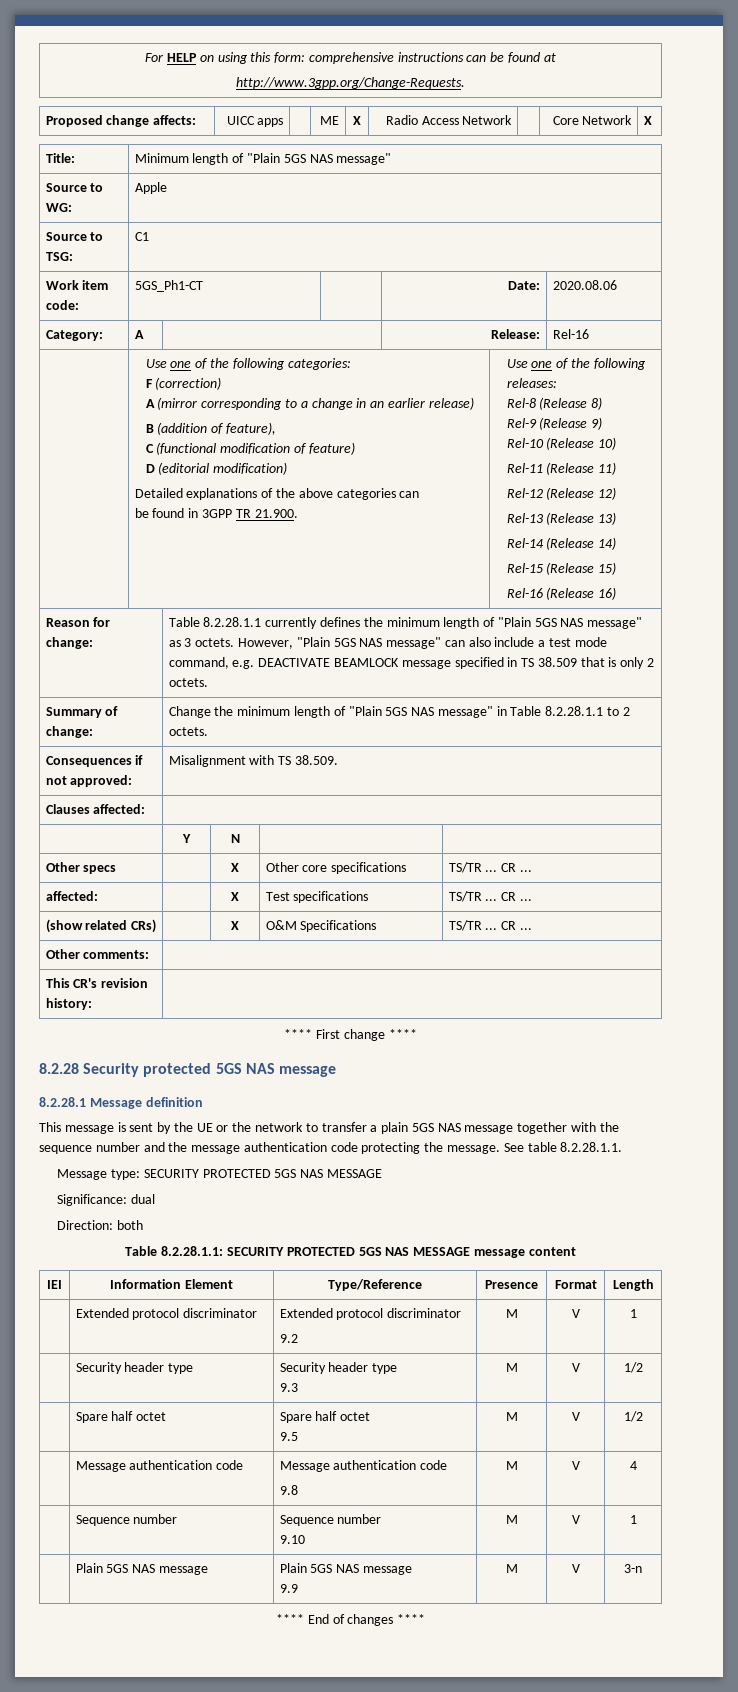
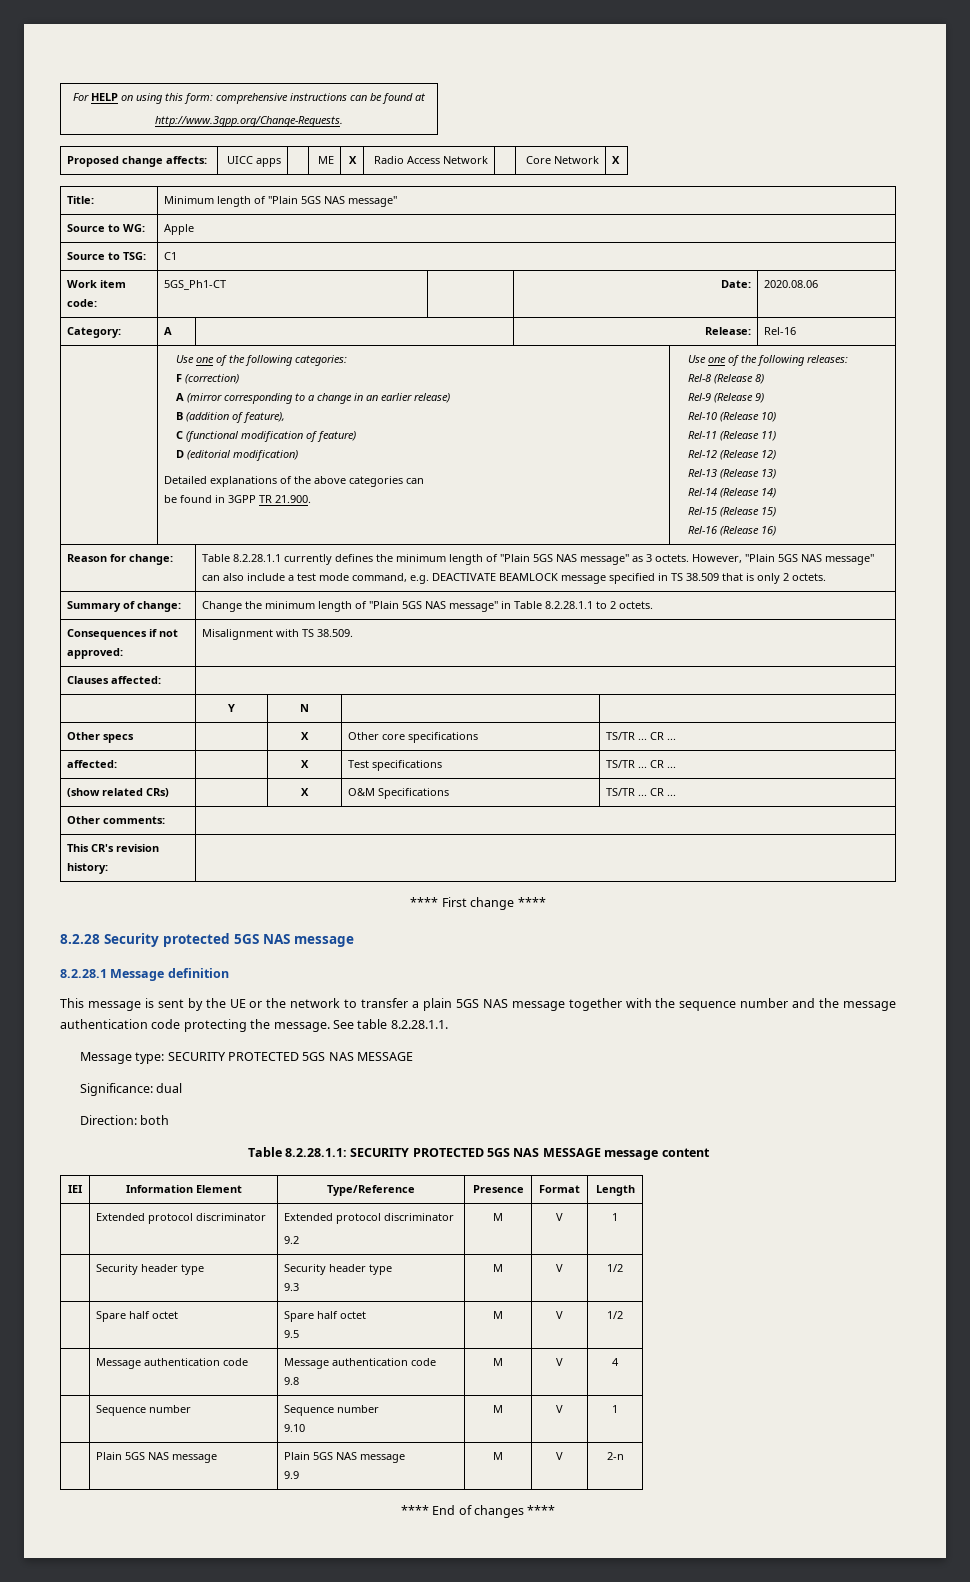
[624,1564,642,1573] 3-n -> [606,1452,624,1460] 2-n

